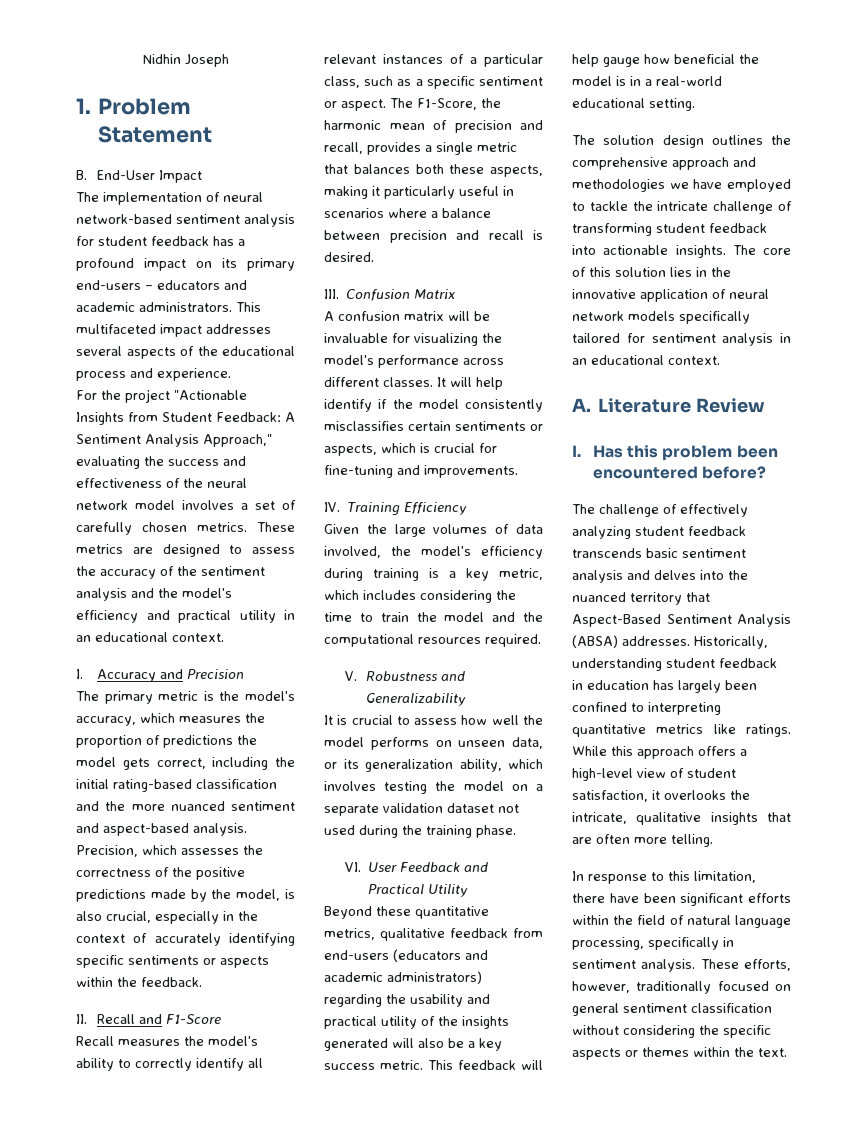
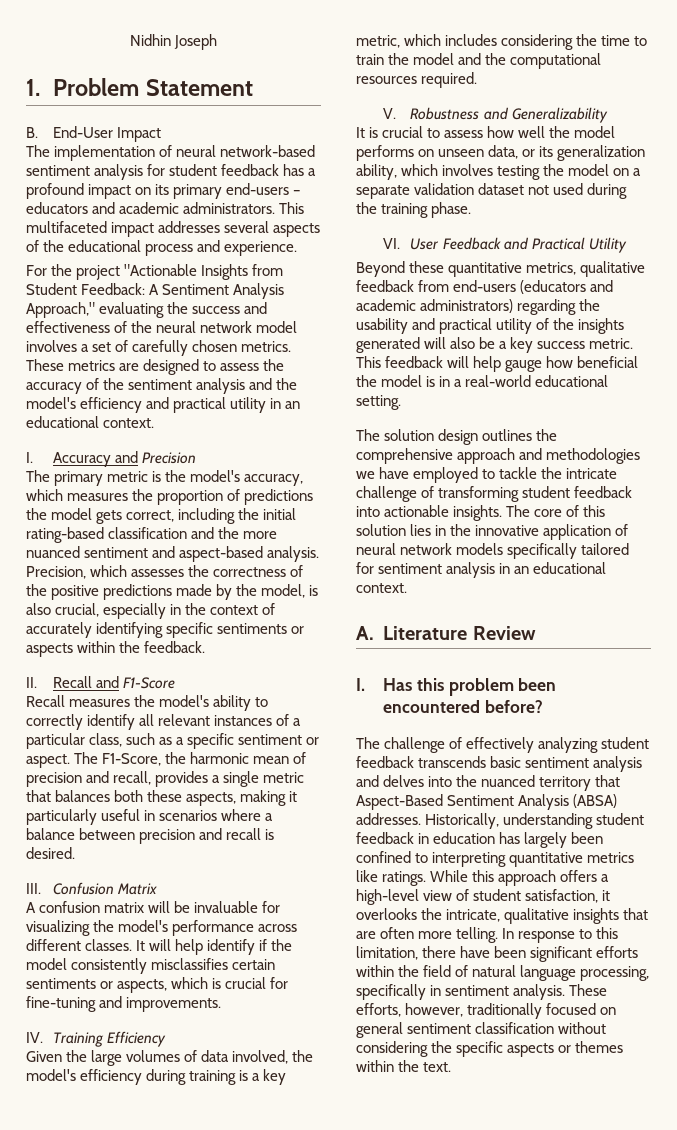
(713, 840) // -> (499, 935) none

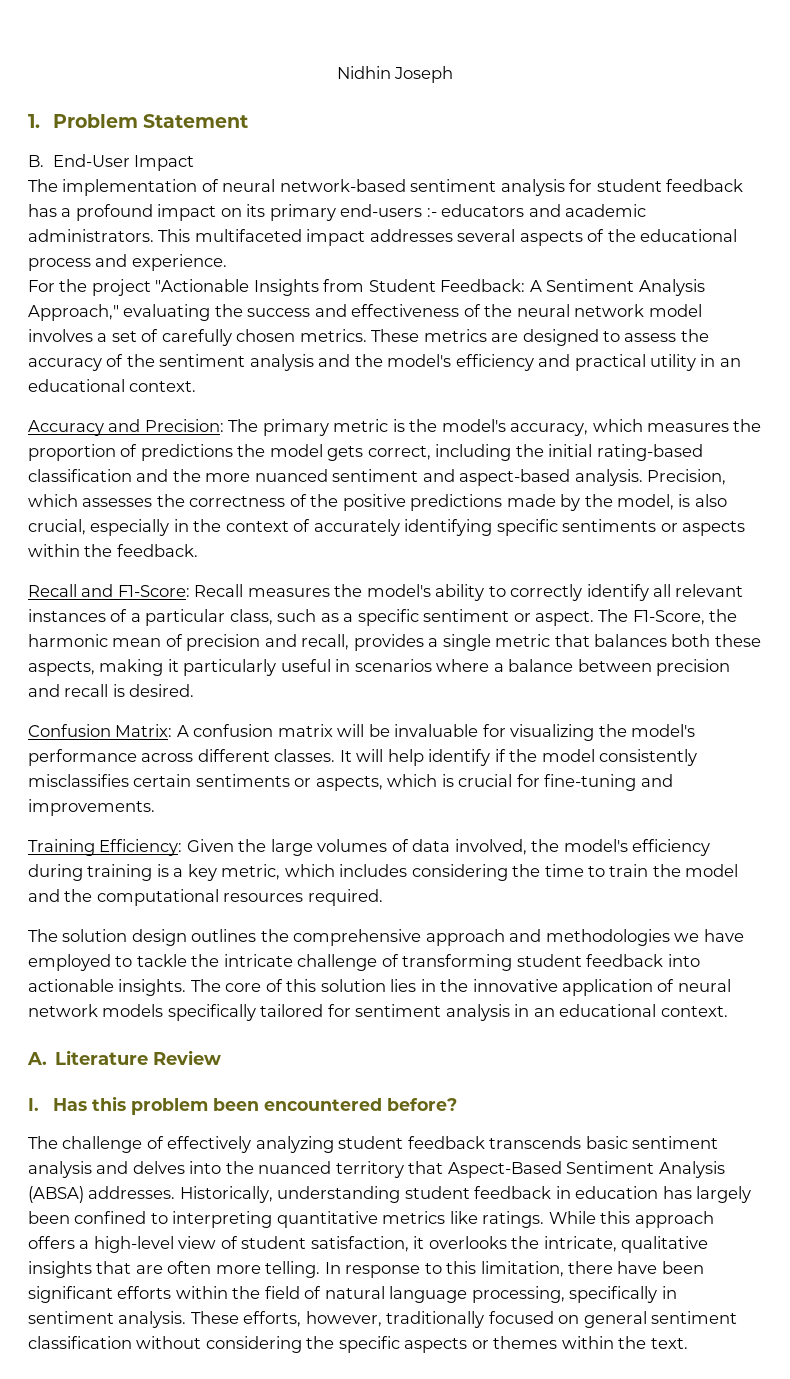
[293,190,302,195] – -> [426,208,437,217] :-
[26,452,33,463] I. -> (197, 386) none
[142,452,197,464] Precision // -> [144,419,224,432] Precision:
[26,677,37,688] II. -> (198, 550) none
[123,677,176,689] F1-Score // -> [117,585,190,597] F1-Score:
[26,882,158,895] III. Confusion Matrix // -> [28,724,173,737] Confusion Matrix:
[26,1031,167,1047] IV. Training Efficiency // -> [28,839,183,856] Training Efficiency:
[383,107,608,123] [356,126,616,138] [356,145,646,161] [356,164,642,180] [356,183,628,199] [356,202,472,218] [383,237,627,253] [356,261,646,277] [356,280,614,294] [356,299,601,315] [356,318,625,334] [356,337,634,353] [356,356,639,372] [356,375,609,387] [356,395,401,410] // V. Robustness and Generalizability // It is crucial to assess how well the model performs on unseen data, or its generalization ability, which involves testing the model on a separate validation dataset not used during the training phase. // VI. User Feedback and Practical Utility // Beyond these quantitative metrics, qualitative feedback from end-users (educators and academic administrators) regarding the usability and practical utility of the insights generated will also be a key success metric. This feedback will help gauge how beneficial the model is in a real-world educational setting. -> (383, 897) none

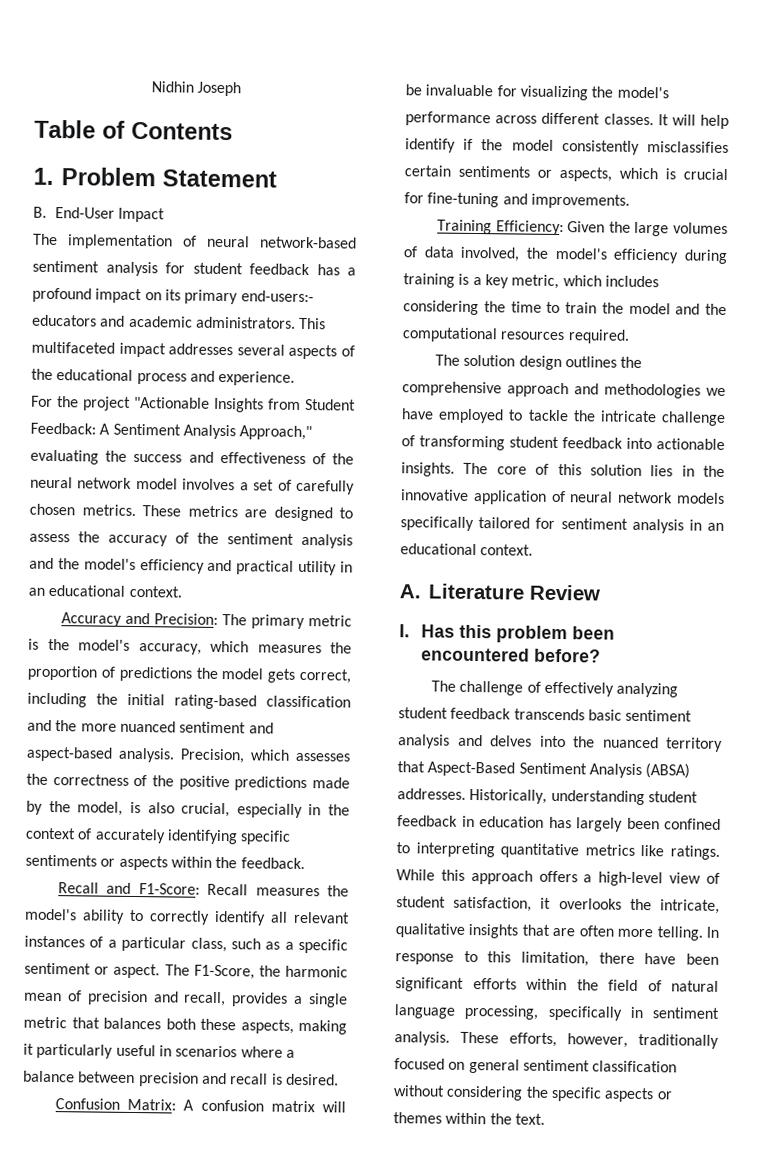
(454, 74) none -> [34,119,233,141] // Table of Contents
[340,204,437,217] end-users :- -> [240,290,314,303] end-users:-

